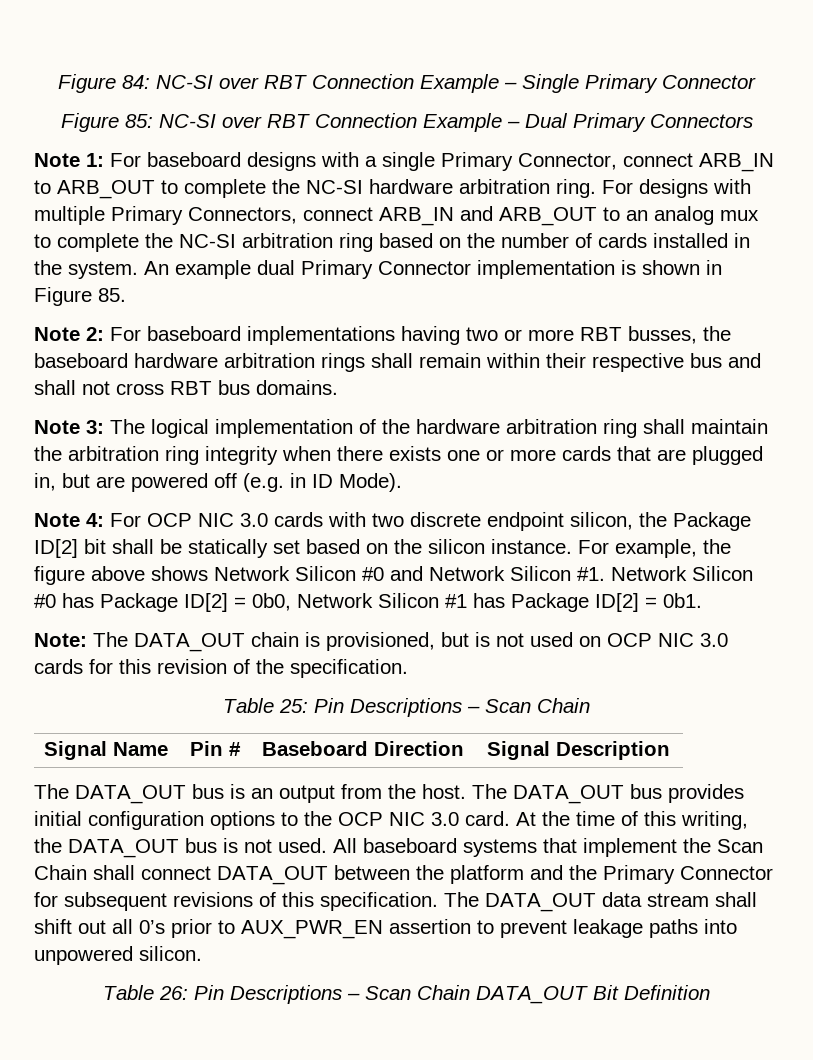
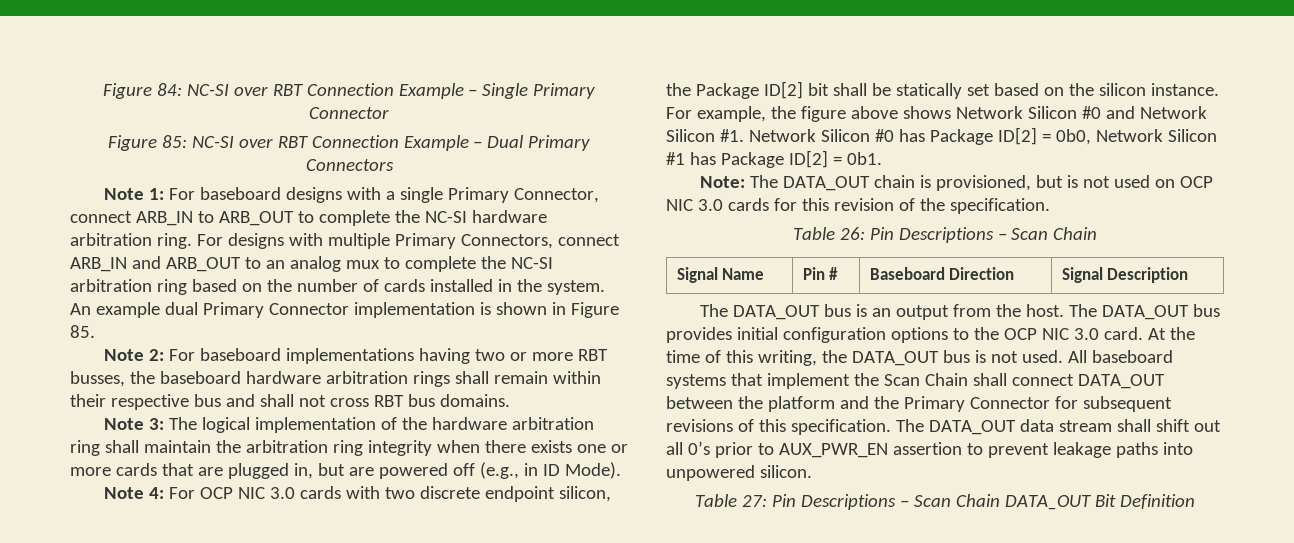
[243,473,284,492] (e.g. -> [479,462,519,479] (e.g.,
[279,699,308,713] 25: -> [839,227,865,240] 26:
[159,986,188,1000] 26: -> [742,495,768,507] 27:

